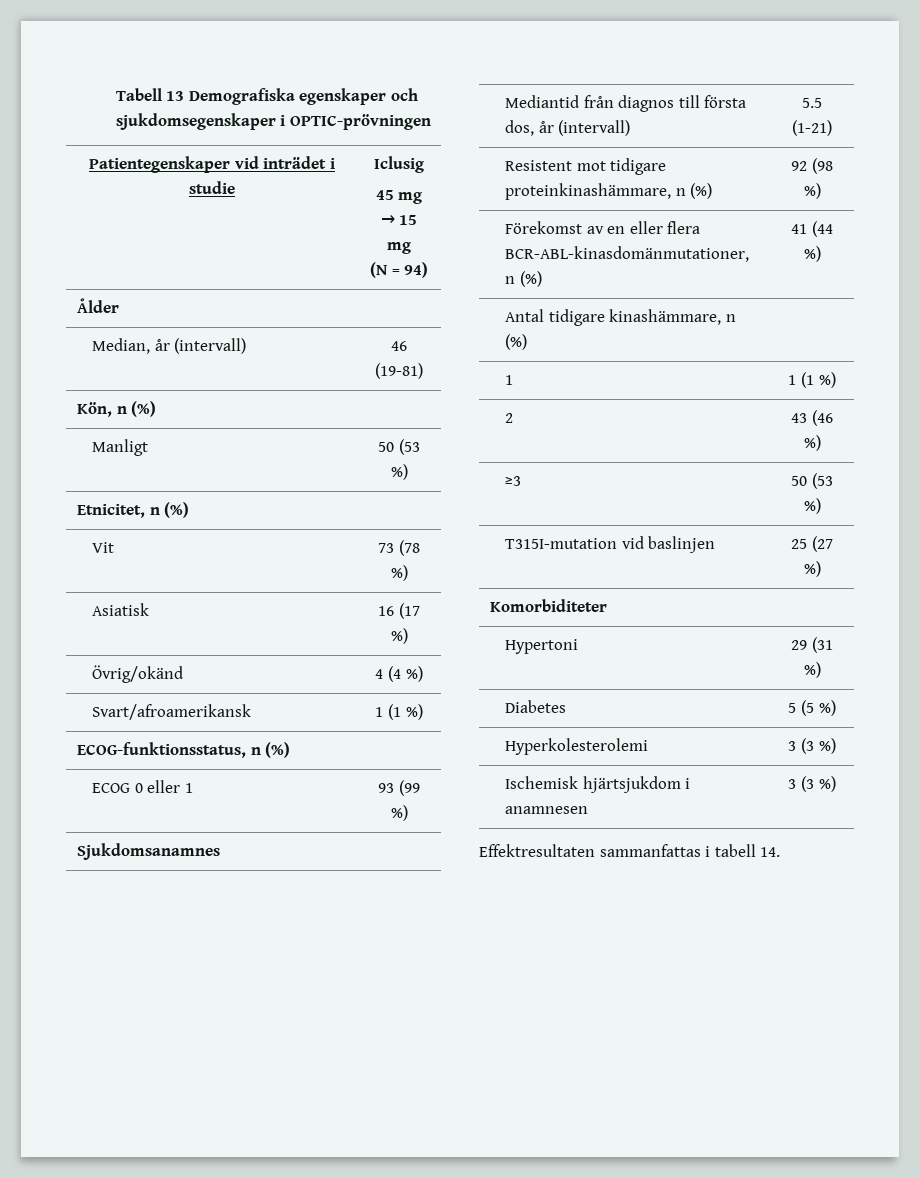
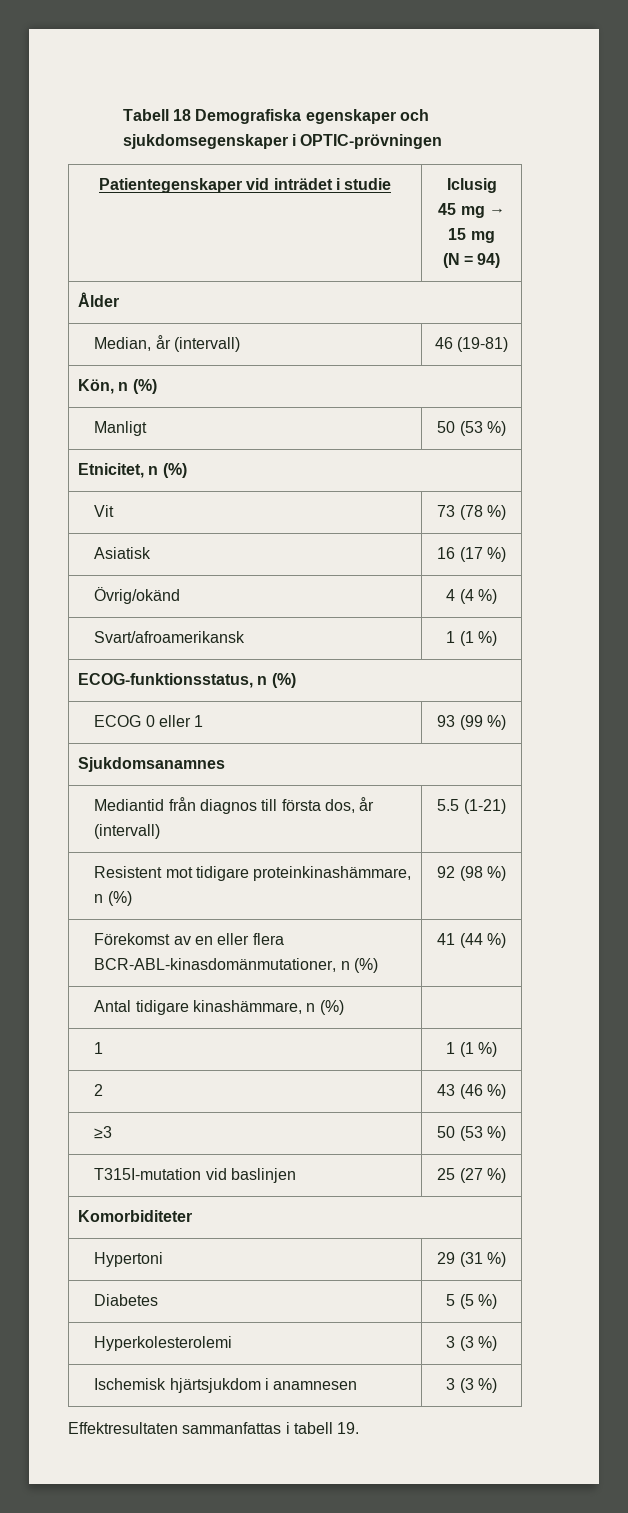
[166,91,185,101] 13 -> [173,109,192,121] 18
[760,847,781,857] 14. -> [337,1422,360,1434] 19.

